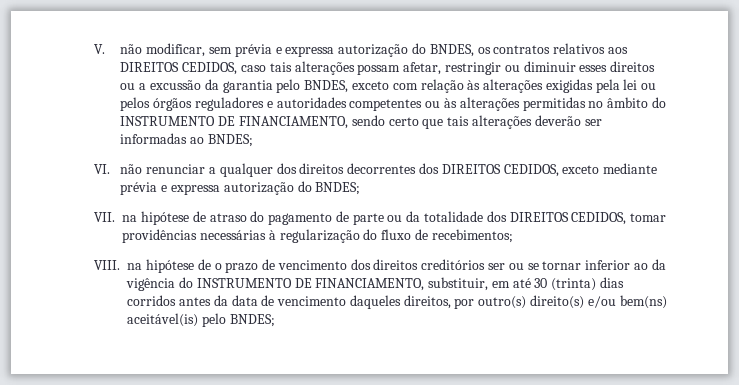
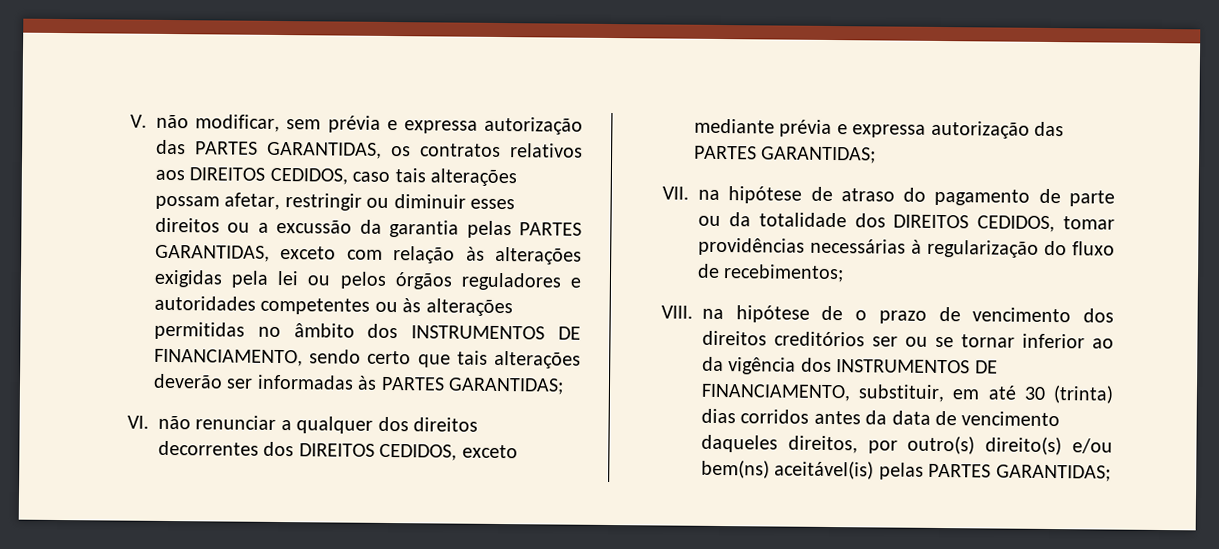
[411,43,474,57] do BNDES, -> [156,139,383,159] das PARTES GARANTIDAS,
[276,79,349,93] pelo BNDES, -> [466,220,582,239] [155,244,271,262] pelas PARTES GARANTIDAS,
[651,97,666,108] [120,116,216,126] do INSTRUMENTO -> [367,323,546,340] dos INSTRUMENTOS
[190,134,254,147] ao BNDES; -> [357,375,565,395] às PARTES GARANTIDAS;
[297,181,361,195] do BNDES; -> [1034,121,1065,137] [694,145,877,164] das PARTES GARANTIDAS;
[179,277,292,288] do INSTRUMENTO -> [800,357,971,374] dos INSTRUMENTOS
[202,313,275,327] pelo BNDES; -> [878,462,1111,482] pelas PARTES GARANTIDAS;

